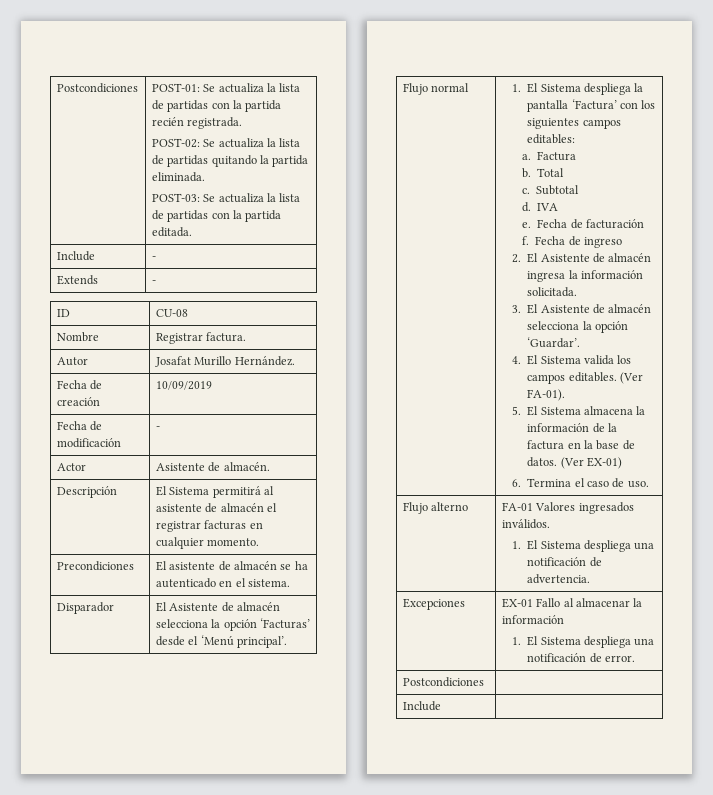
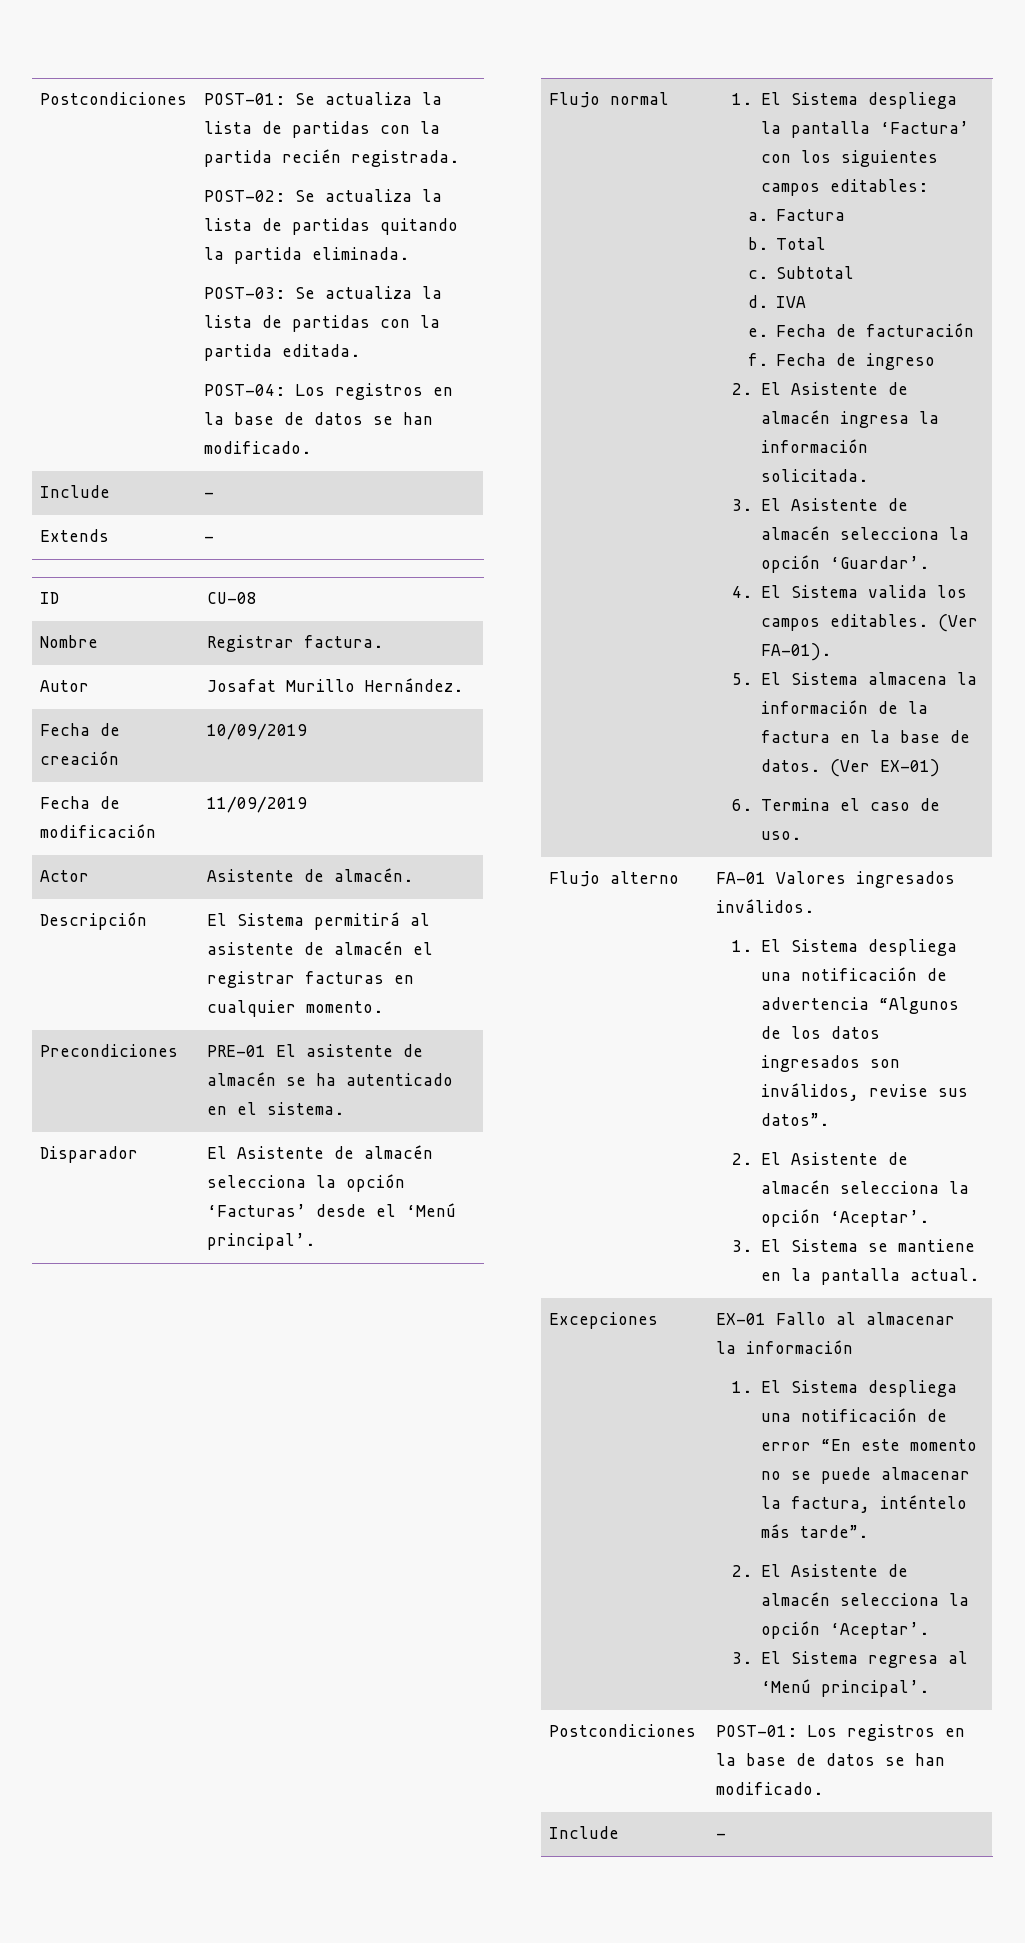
(192, 232) none -> [204,383,454,400] [204,412,434,425] [204,441,312,454] // POST-04: Los registros en la base de datos se han modificado.
[155,426,160,430] - -> [207,796,308,813] 11/09/2019
(134, 566) none -> [207,1045,267,1057] PRE-01
[527,574,591,584] advertencia. -> [760,997,959,1014] [760,1026,880,1039] [760,1055,900,1072] [760,1083,968,1101] [760,1113,829,1126] [732,1152,908,1165] [760,1180,969,1194] [760,1209,929,1227] [732,1239,975,1252] [760,1268,979,1285] advertencia “Algunos de los datos ingresados son inválidos, revise sus datos”. // 2. El Asistente de almacén selecciona la opción ‘Aceptar’. // 3. El Sistema se mantiene en la pantalla actual.
[605,655,636,662] [402,677,484,687] [402,701,441,711] error. // Postcondiciones | // Include | -> [760,1439,977,1451] [760,1467,970,1484] [760,1495,967,1513] [760,1524,868,1538] [732,1564,908,1577] [760,1592,969,1606] [760,1621,929,1639] [732,1651,968,1668] [760,1679,929,1697] [549,1724,697,1737] [716,1724,966,1741] [716,1753,946,1766] [716,1782,824,1795] [549,1826,620,1839] [716,1833,727,1839] error “En este momento no se puede almacenar la factura, inténtelo más tarde”. // 2. El Asistente de almacén selecciona la opción ‘Aceptar’. // 3. El Sistema regresa al ‘Menú principal’. // Postcondiciones | POST-01: Los registros en la base de datos se han modificado. // Include | -

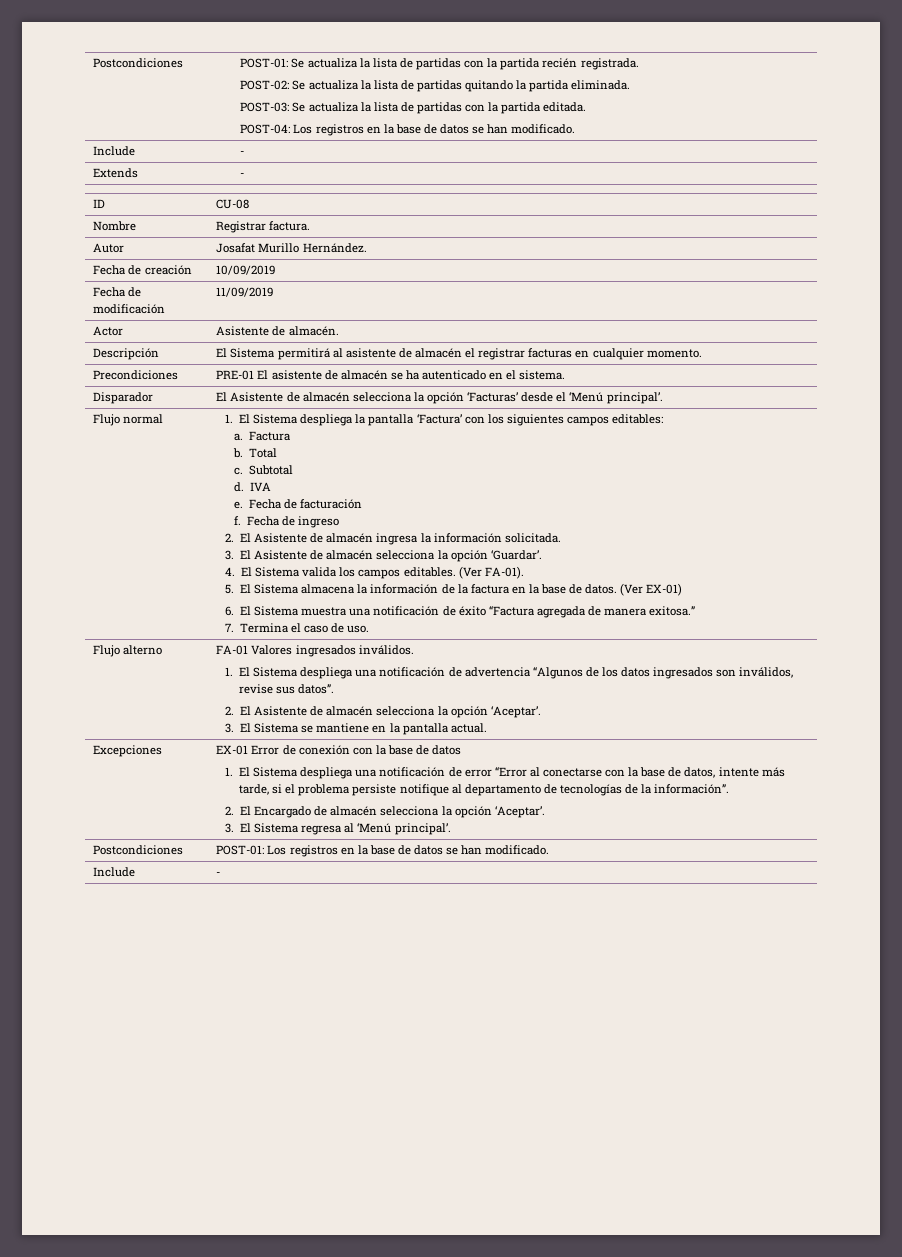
(753, 805) none -> [239,606,696,618] [225,623,235,632] El Sistema muestra una notificación de éxito “Factura agregada de manera exitosa.” // 7.
[776,1312,956,1325] [716,1340,854,1354] Fallo al almacenar la información -> [251,745,462,755] Error de conexión con la base de datos
[820,1439,977,1451] [760,1467,970,1484] [760,1495,967,1513] [760,1524,868,1538] [732,1564,878,1577] “En este momento no se puede almacenar la factura, inténtelo más tarde”. // 2. El Asistente -> [494,767,785,778] [238,784,730,796] [225,806,312,818] “Error al conectarse con la base de datos, intente más tarde, si el problema persiste notifique al departamento de tecnologías de la información”. // 2. El Encargado

